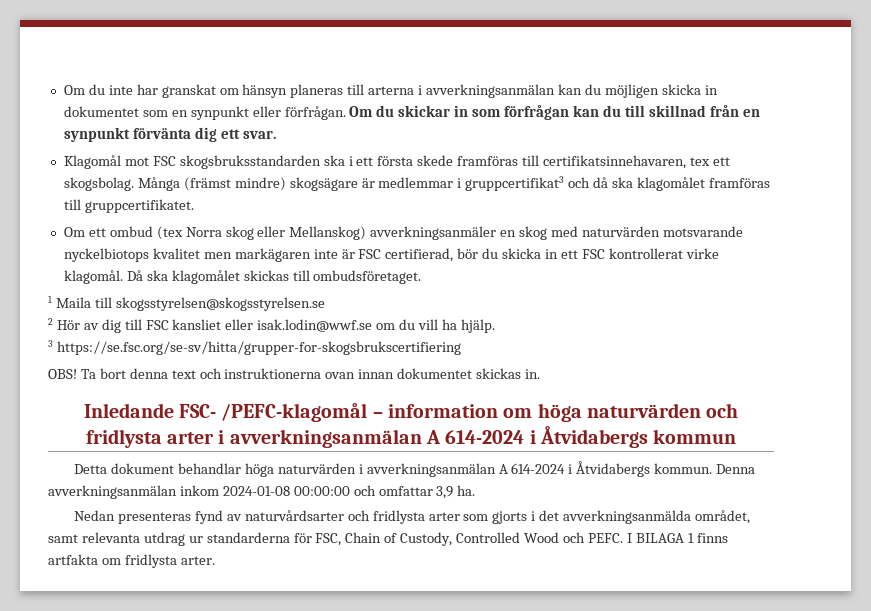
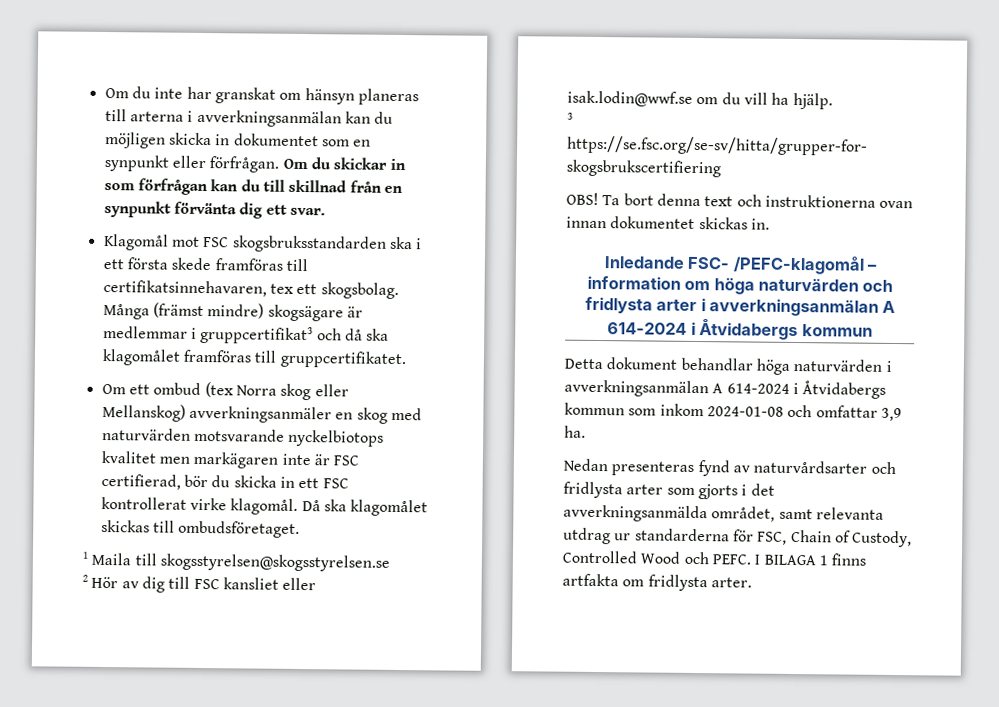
[654,463,756,474] [48,485,177,499] kommun. Denna avverkningsanmälan -> [564,402,657,416] kommun som
[293,486,350,496] 00:00:00 -> (784, 411) none

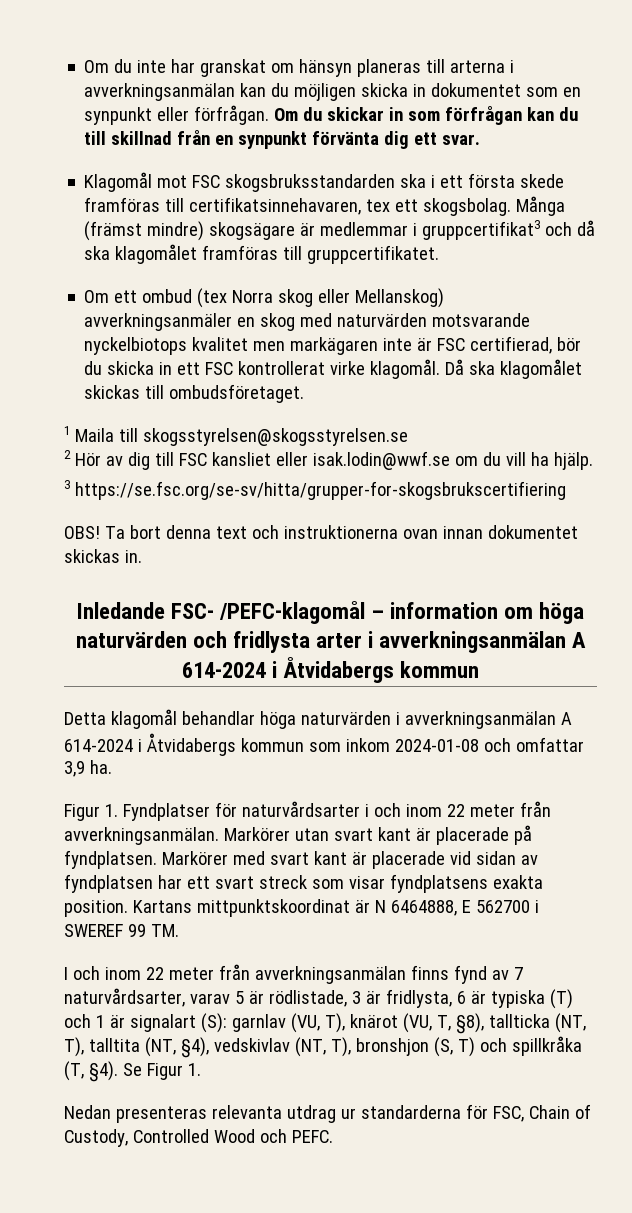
[606,357,678,370] dokument -> [110,709,177,729] klagomål
[563,458,896,477] [563,481,775,500] [563,504,813,523] Nedan presenteras fynd av naturvårdsarter och fridlysta arter som gjorts i det avverkningsanmälda området, samt -> [64,801,551,821] [64,825,532,845] [64,850,538,869] [64,874,543,893] [64,899,539,917] [64,924,179,937] [64,964,523,984] [64,988,573,1009] [64,1013,586,1034] [64,1036,582,1058] [64,1061,201,1082] [64,1105,207,1123] Figur 1. Fyndplatser för naturvårdsarter i och inom 22 meter från avverkningsanmälan. Markörer utan svart kant är placerade på fyndplatsen. Markörer med svart kant är placerade vid sidan av fyndplatsen har ett svart streck som visar fyndplatsens exakta position. Kartans mittpunktskoordinat är N 6464888, E 562700 i SWEREF 99 TM. // I och inom 22 meter från avverkningsanmälan finns fynd av 7 naturvårdsarter, varav 5 är rödlistade, 3 är fridlysta, 6 är typiska (T) och 1 är signalart (S): garnlav (VU, T), knärot (VU, T, §8), tallticka (NT, T), talltita (NT, §4), vedskivlav (NT, T), bronshjon (S, T) och spillkråka (T, §4). Se Figur 1. // Nedan presenteras
[754,553,867,566] [562,573,752,592] I BILAGA 1 finns artfakta om fridlysta arter. -> (333, 1136) none

